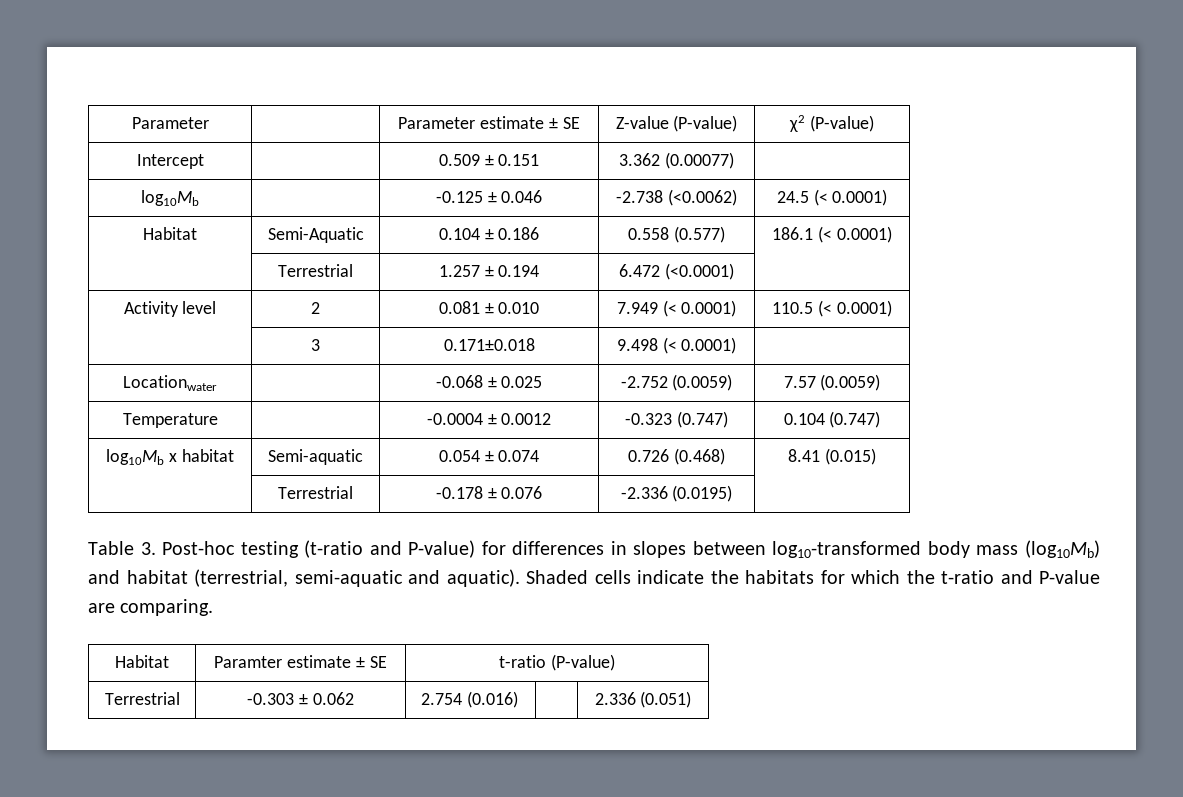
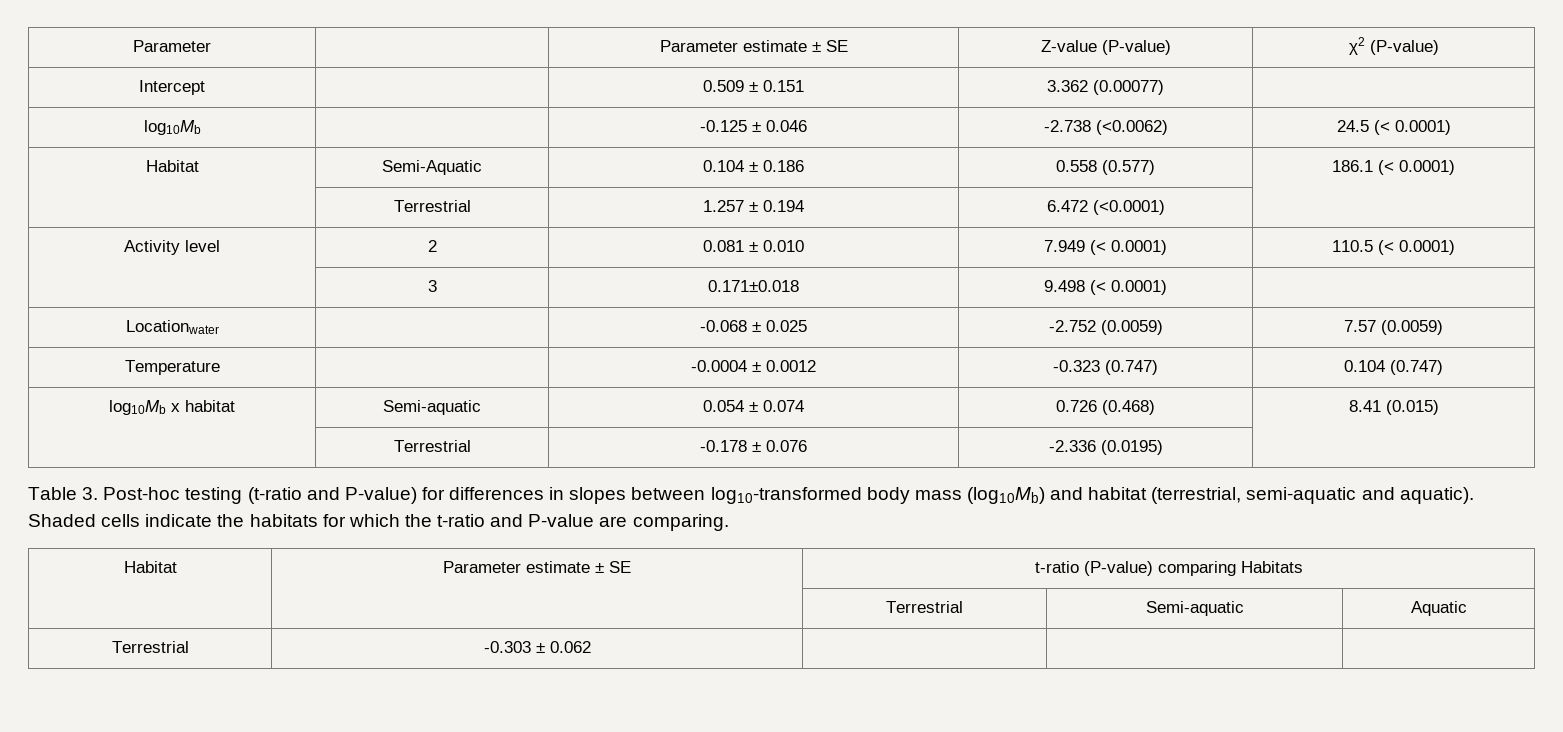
[214,656,283,668] Paramter -> [443,561,521,573] Parameter
(615, 662) none -> [1157,561,1303,576] [886,601,963,613] [1145,601,1244,616] [1410,601,1467,616] comparing Habitats // | | Terrestrial | Semi-aquatic | Aquatic
[420,691,518,708] [594,691,692,708] 2.754 (0.016) | | 2.336 (0.051) -> (591, 647) | |

